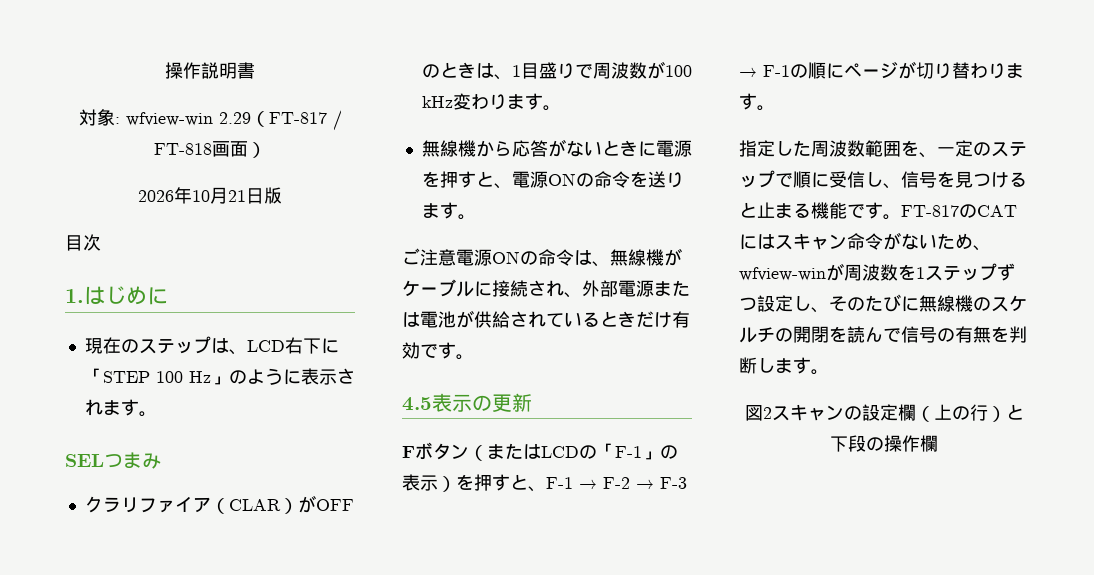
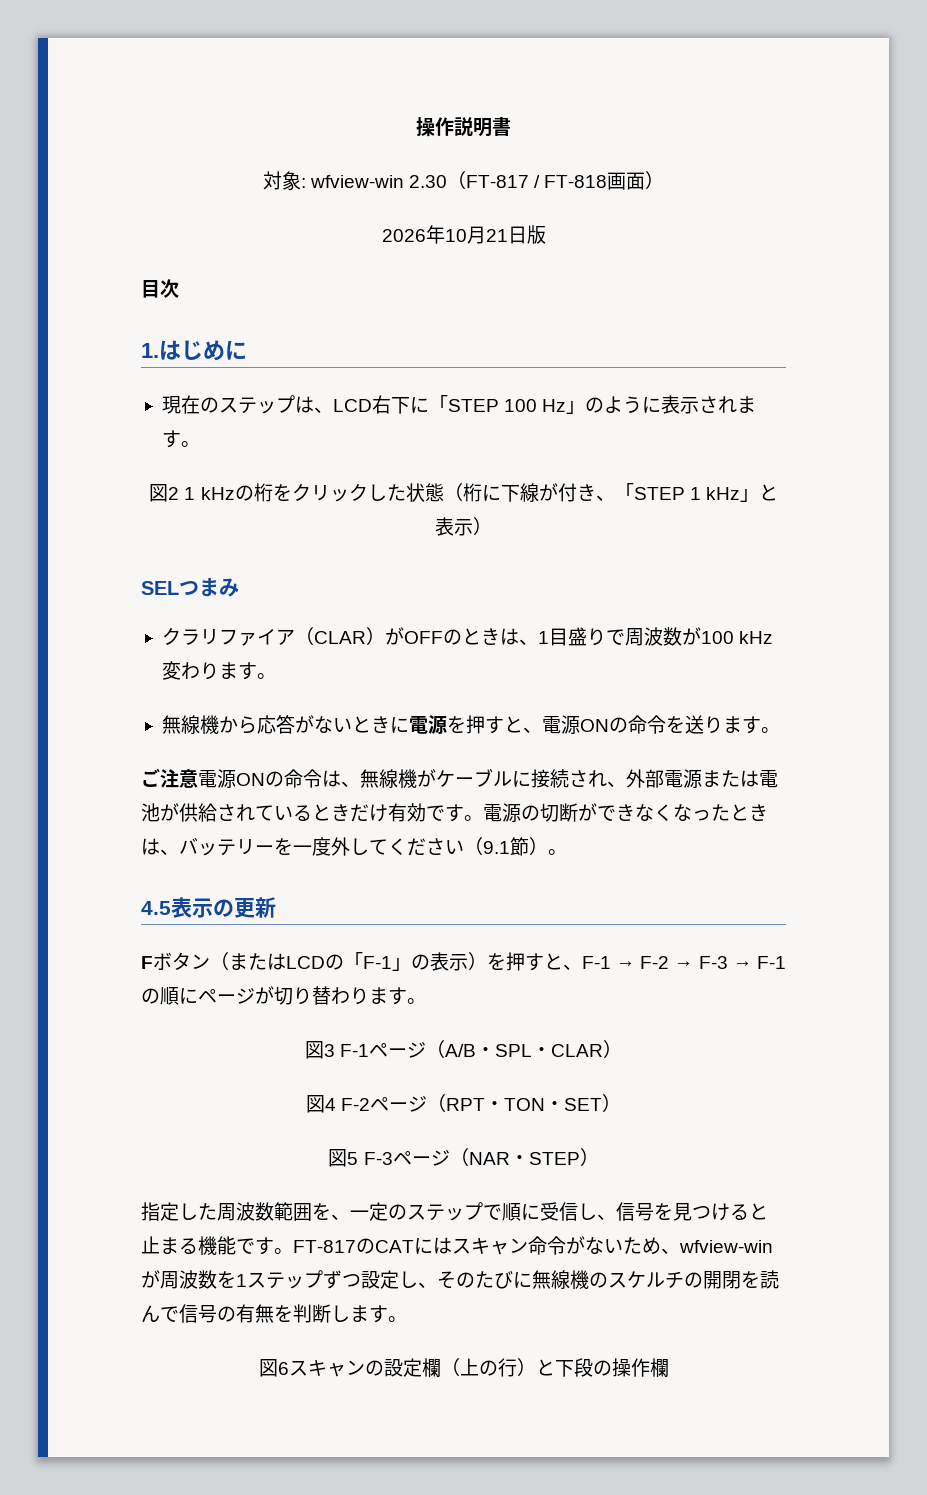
[218,112,251,124] 2.29 -> [409,175,447,188] 2.30
(157, 414) none -> [149,483,778,502] [435,517,492,536] // 図2 1 kHzの桁をクリックした状態（桁に下線が付き、「STEP 1 kHz」と表示）
(474, 357) none -> [483,803,768,823] [141,837,567,856] 電源の切断ができなくなったときは、バッテリーを一度外してください（9.1節）。
(775, 108) none -> [304,1040,623,1059] [305,1094,622,1113] [328,1148,599,1167] // 図3 F-1ページ（A/B・SPL・CLAR） // 図4 F-2ページ（RPT・TON・SET） // 図5 F-3ページ（NAR・STEP）
[762,407,772,419] 2 -> [277,1362,289,1375] 6

